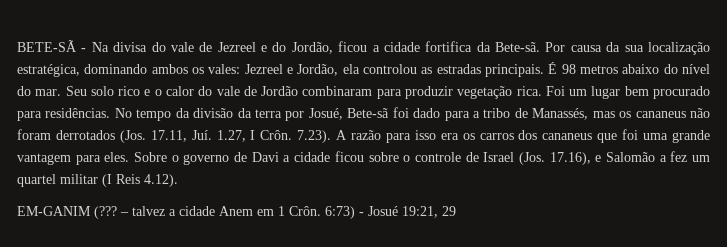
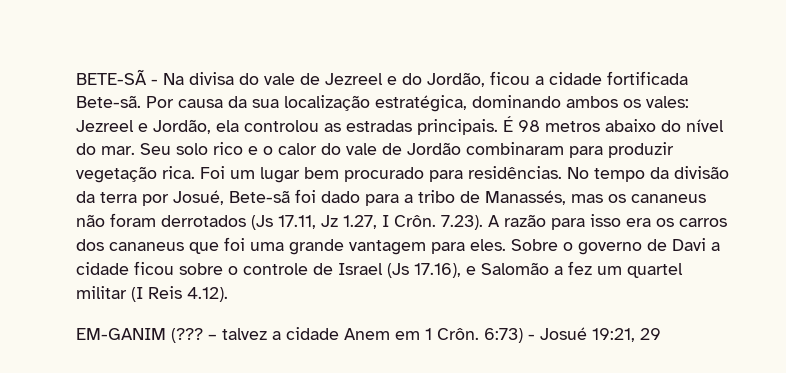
[425,41,491,52] fortifica da -> [607,71,688,85] fortificada
[119,130,212,143] (Jos. 17.11, Juí. -> [251,215,338,230] (Js 17.11, Jz
[518,152,545,165] (Jos. -> [387,263,409,278] (Js

